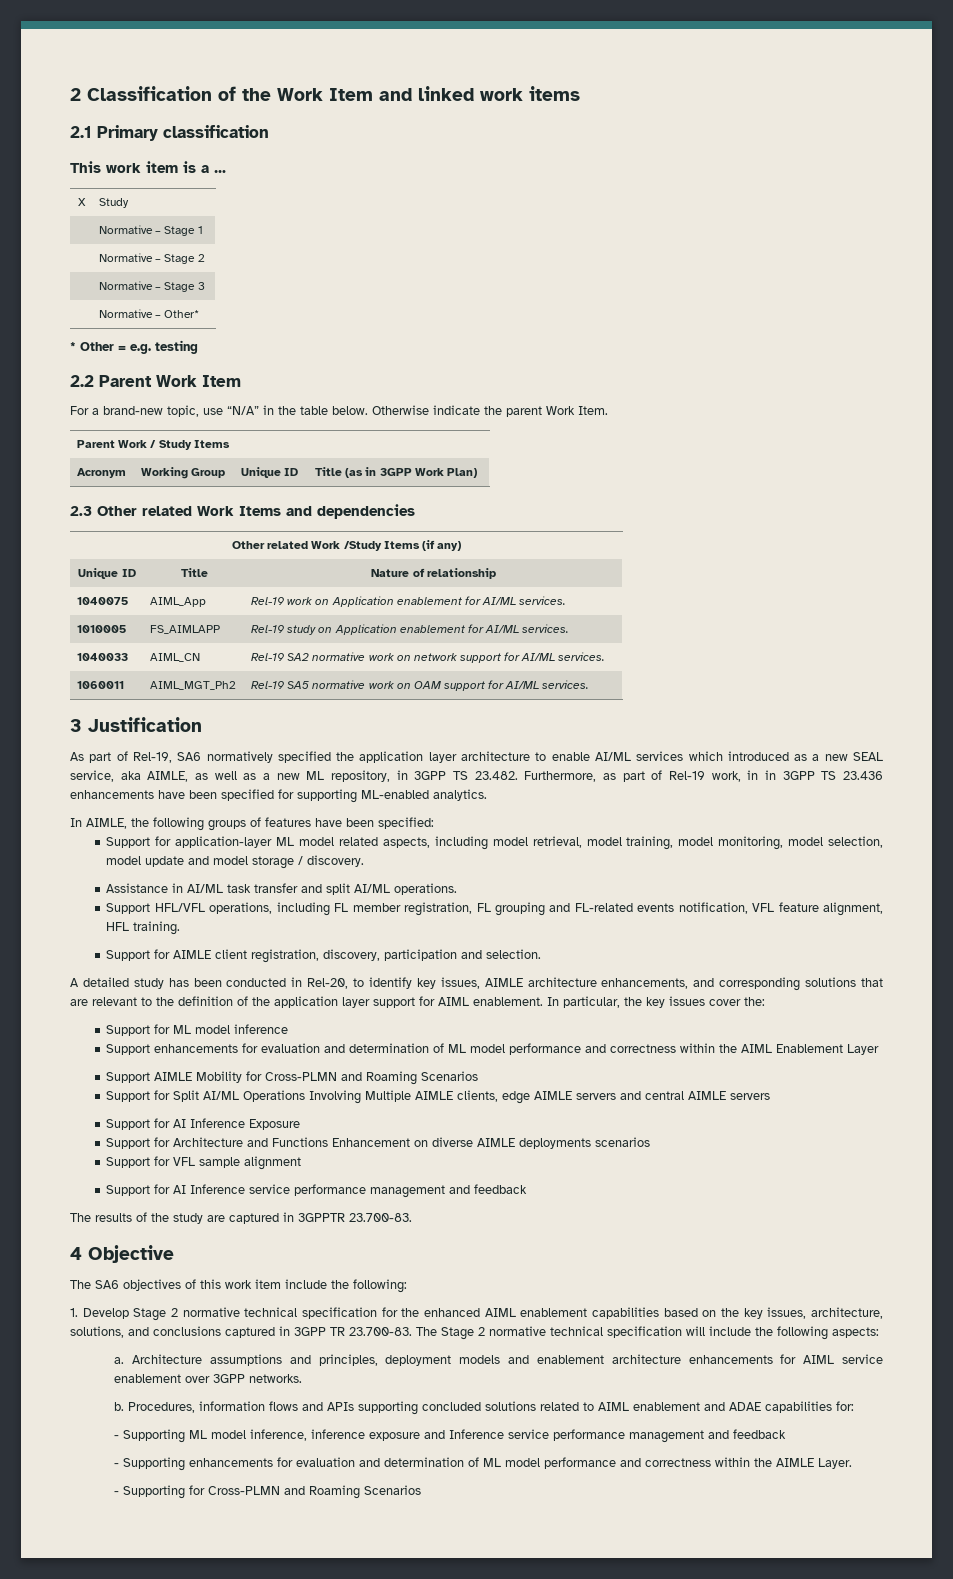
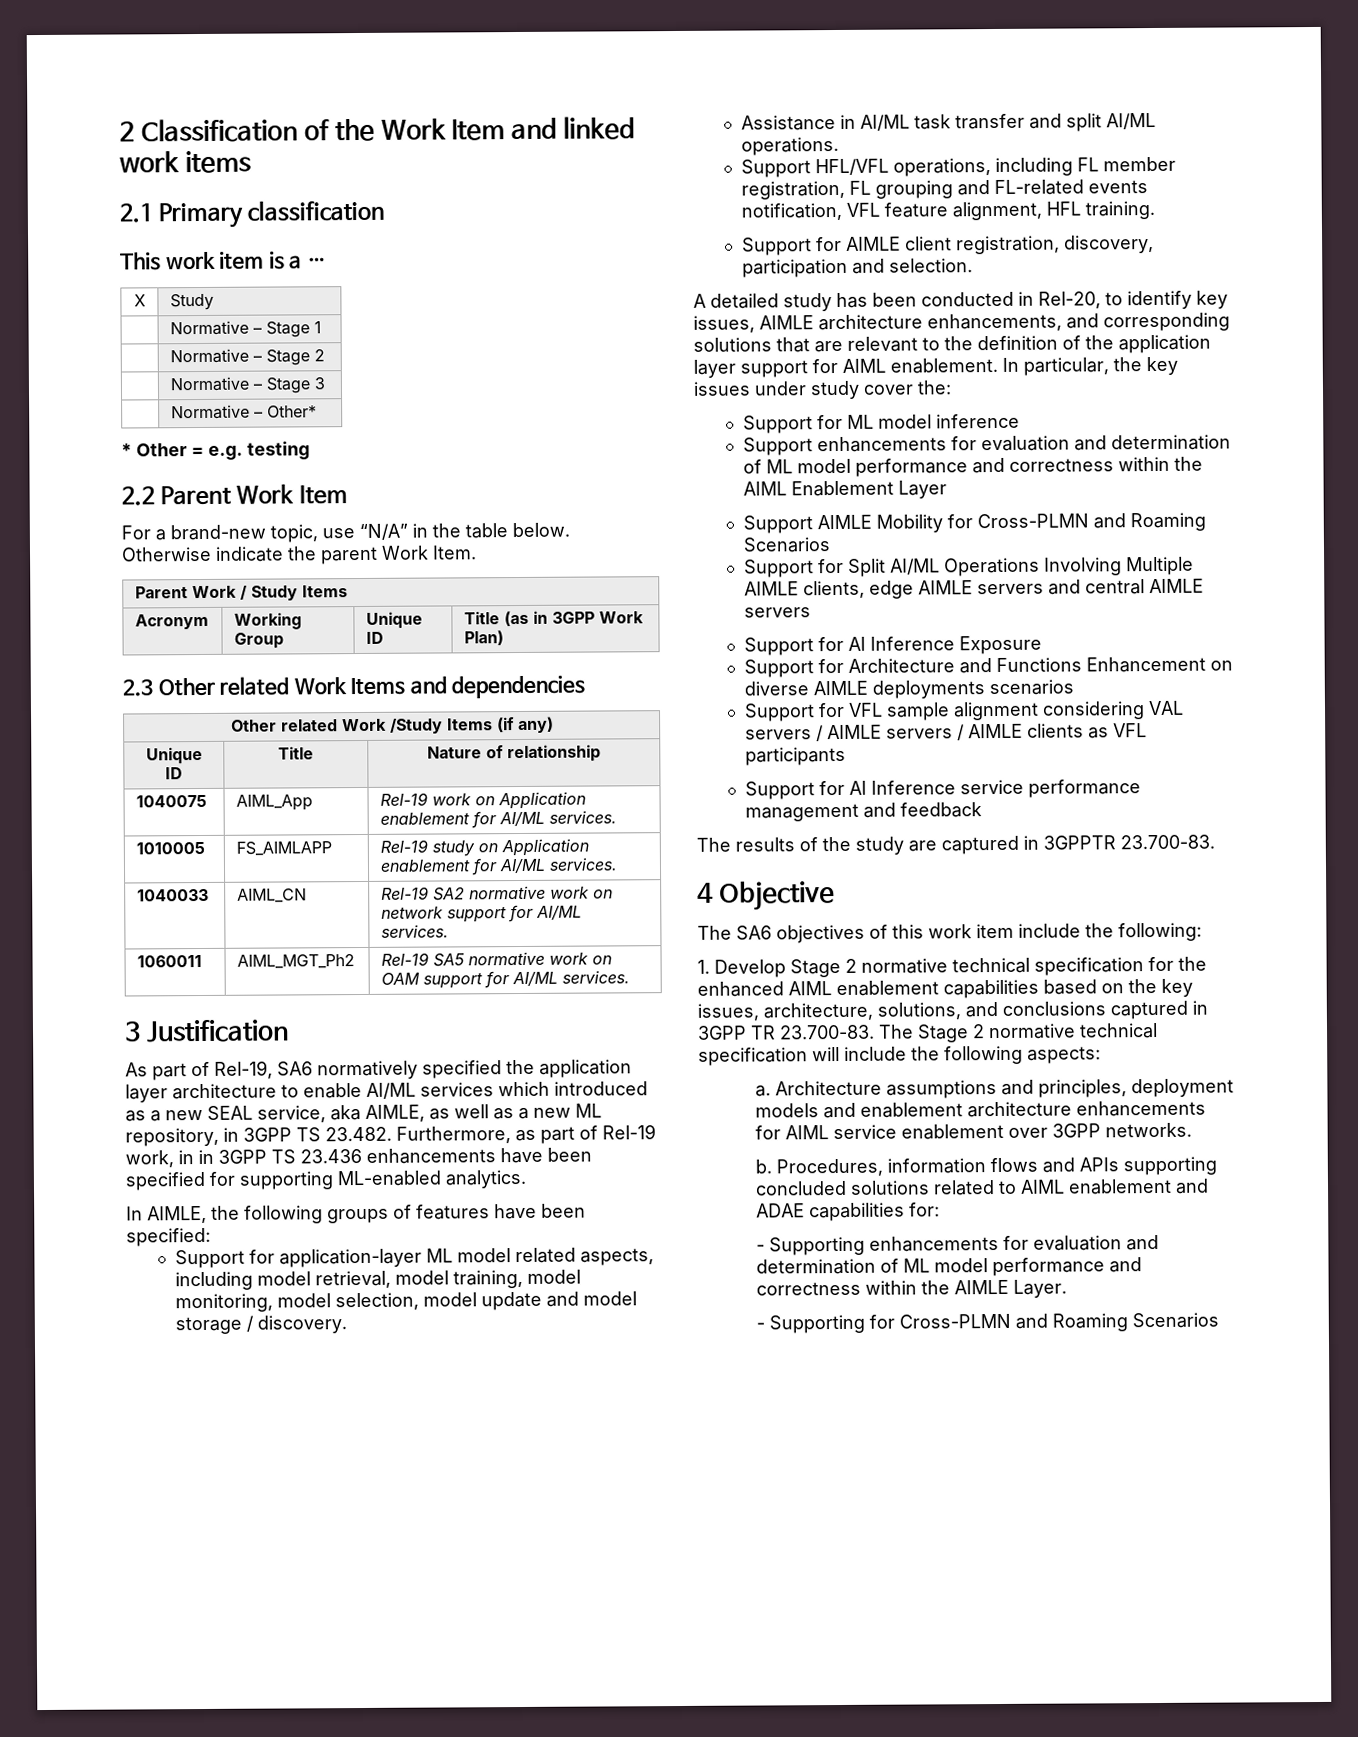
(705, 1001) none -> [754,380,860,400] under study
(302, 1163) none -> [1041,700,1184,720] [744,723,1147,742] [744,746,846,766] considering VAL servers / AIMLE servers / AIMLE clients as VFL participants
[114,1429,787,1443] // - Supporting ML model inference, inference exposure and Inference service performance management and feedback -> (941, 1209) none

